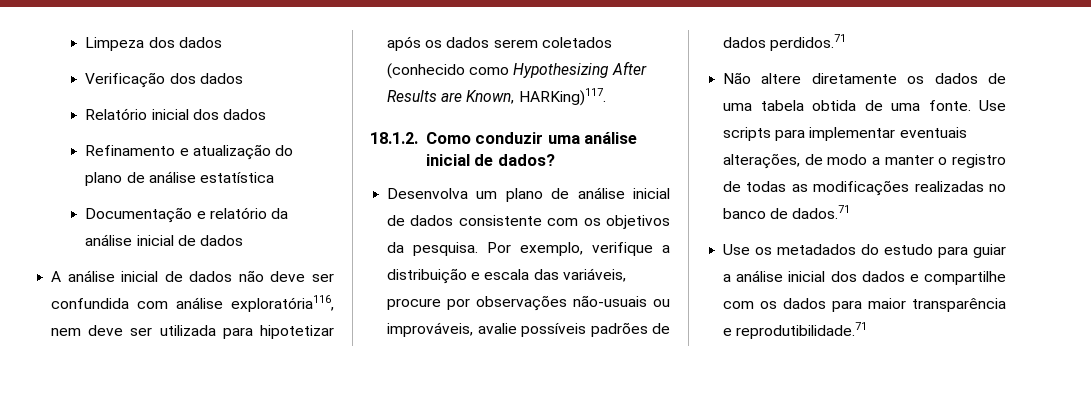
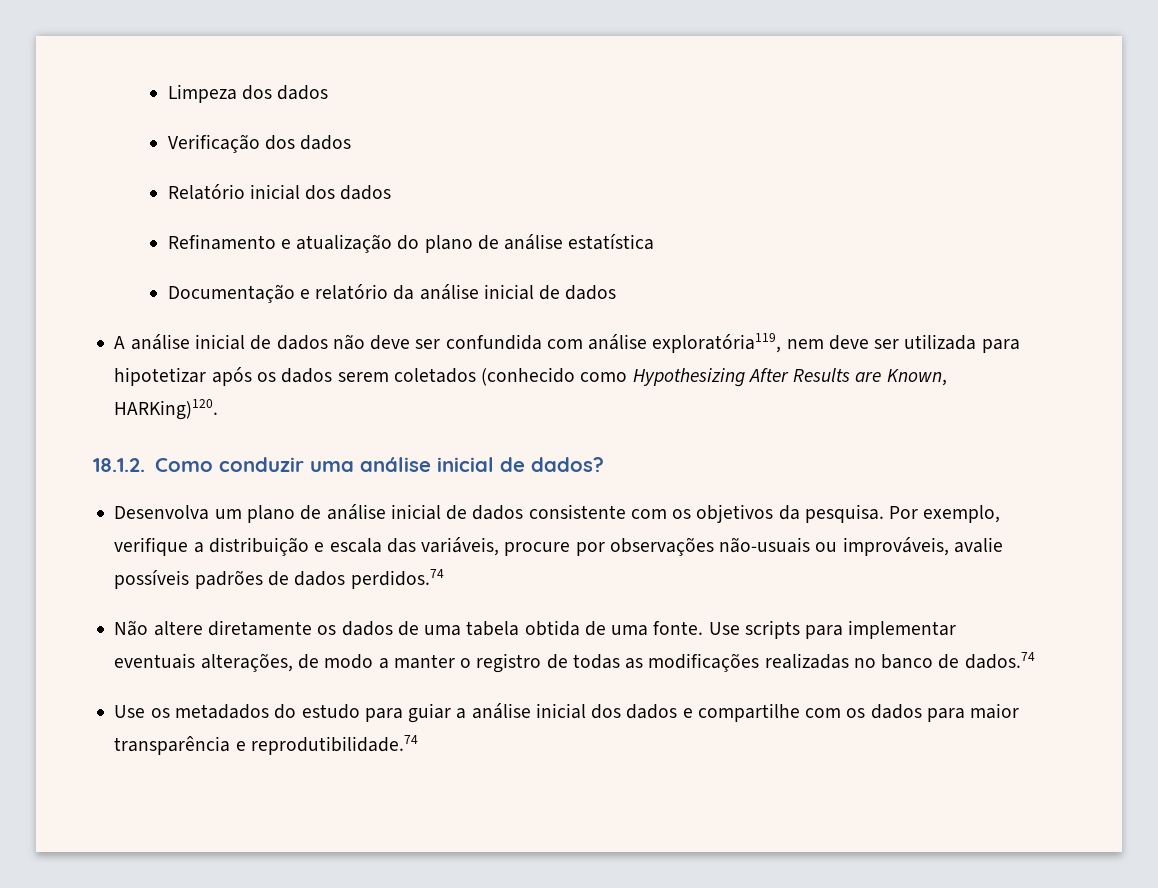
[230,295,334,312] exploratória116, -> [652,333,782,353] exploratória119,
[518,88,606,106] HARKing)117. -> [114,399,219,420] HARKing)120.
[770,34,847,51] perdidos.71 -> [350,569,444,589] perdidos.74
[792,205,851,219] dados.71 -> [964,652,1035,669] dados.74
[736,322,868,339] reprodutibilidade.71 -> [250,735,418,755] reprodutibilidade.74

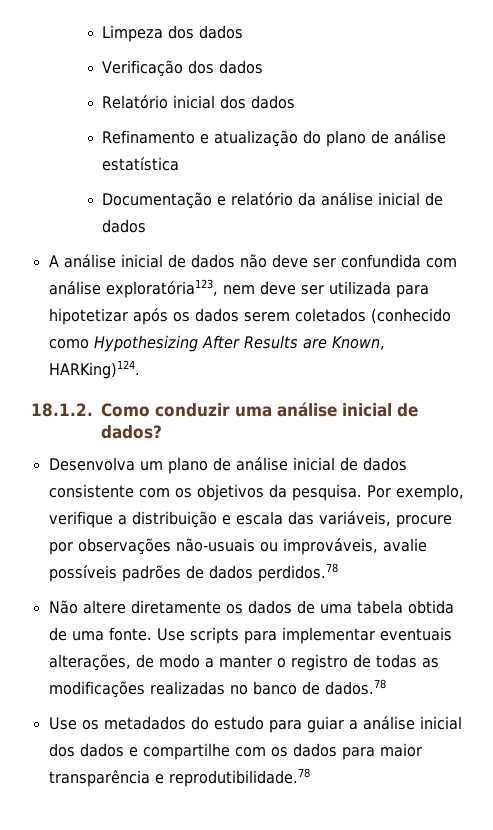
[652,333,782,353] exploratória119, -> [105,279,218,298] exploratória123,
[114,399,219,420] HARKing)120. -> [48,360,140,379] HARKing)124.
[350,569,444,589] perdidos.74 -> [257,563,338,582] perdidos.78
[964,652,1035,669] dados.74 -> [324,679,386,695] dados.78
[250,735,418,755] reprodutibilidade.74 -> [168,768,310,787] reprodutibilidade.78

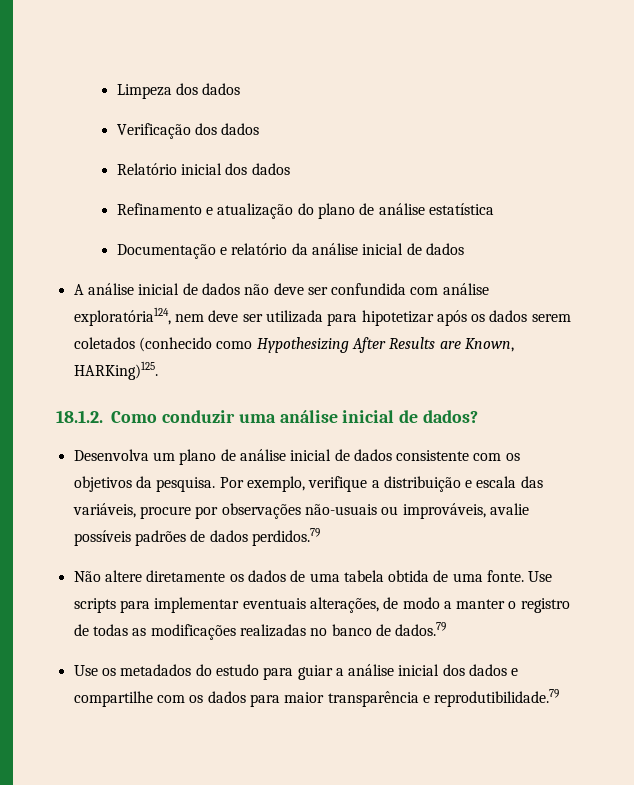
[105,279,218,298] exploratória123, -> [73,307,171,326] exploratória124,
[48,360,140,379] HARKing)124. -> [73,361,158,380] HARKing)125.
[257,563,338,582] perdidos.78 -> [251,528,320,546] perdidos.79
[324,679,386,695] dados.78 -> [395,622,447,636] dados.79
[168,768,310,787] reprodutibilidade.78 -> [434,689,560,707] reprodutibilidade.79

